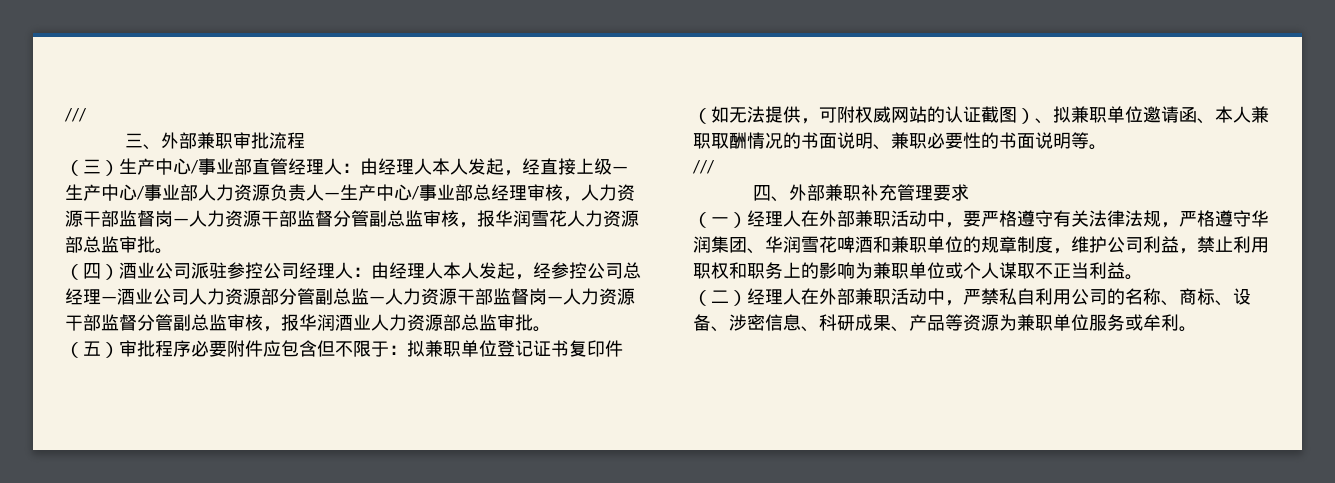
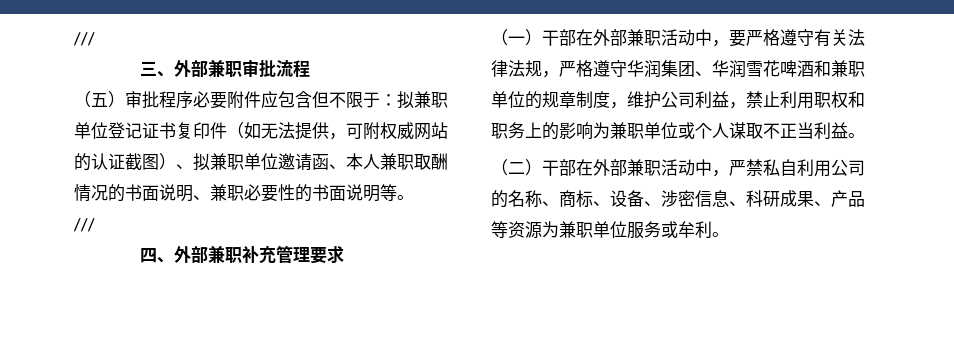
[65,158,628,176] [65,184,635,202] [65,210,639,228] [65,236,173,254] [65,262,641,280] [65,288,635,305] [65,314,551,332] // （三）生产中心/事业部直管经理人：由经理人本人发起，经直接上级—生产中心/事业部人力资源负责人—生产中心/事业部总经理审核，人力资源干部监督岗—人力资源干部监督分管副总监审核，报华润雪花人力资源部总监审批。 // （四）酒业公司派驻参控公司经理人：由经理人本人发起，经参控公司总经理—酒业公司人力资源部分管副总监—人力资源干部监督岗—人力资源干部监督分管副总监审核，报华润酒业人力资源部总监审批。 -> (310, 69) none
[747,210,801,227] 经理人 -> [542,29,576,46] 干部
[747,288,801,305] 经理人 -> [542,159,576,176] 干部

